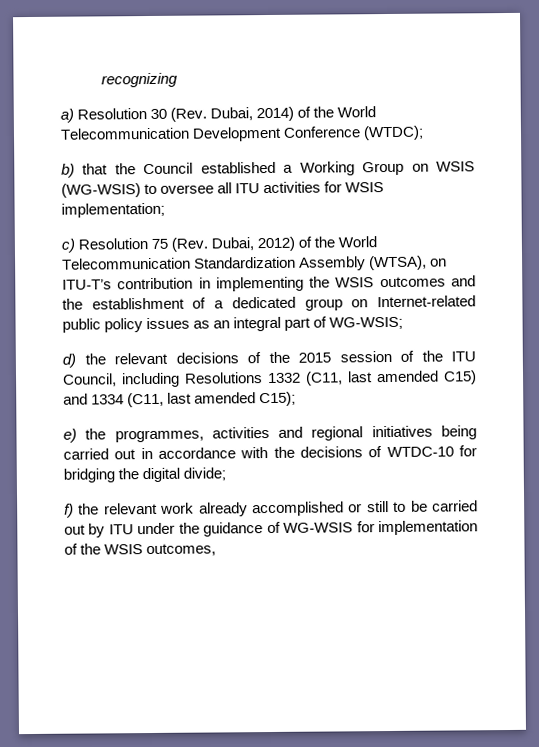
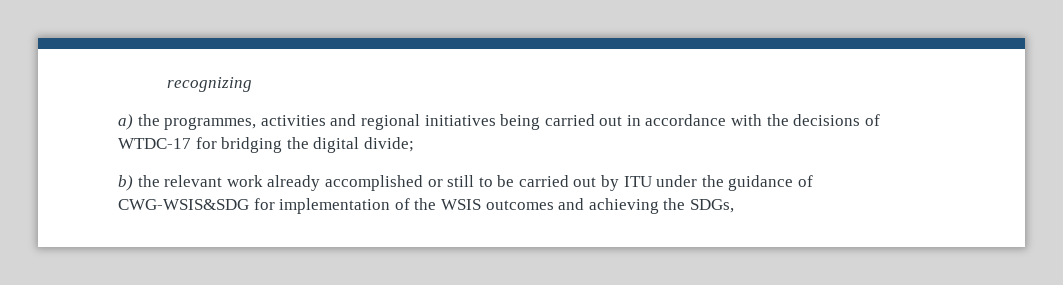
[77,106,377,122] [60,125,425,142] [61,161,476,178] [61,181,385,198] [61,202,165,218] [61,236,378,253] [62,255,448,271] [62,275,476,292] [62,295,477,311] [62,316,404,333] [62,350,476,368] [62,370,477,388] [63,391,297,408] [63,428,77,443] Resolution 30 (Rev. Dubai, 2014) of the World Telecommunication Development Conference (WTDC); // b) that the Council established a Working Group on WSIS (WG-WSIS) to oversee all ITU activities for WSIS implementation; // c) Resolution 75 (Rev. Dubai, 2012) of the World Telecommunication Standardization Assembly (WTSA), on ITU-T’s contribution in implementing the WSIS outcomes and the establishment of a dedicated group on Internet-related public policy issues as an integral part of WG-WSIS; // d) the relevant decisions of the 2015 session of the ITU Council, including Resolutions 1332 (C11, last amended C15) and 1334 (C11, last amended C15); // e) -> (133, 122) none
[386,446,454,458] WTDC-10 -> [118,138,191,149] WTDC-17
[64,503,74,518] f) -> [118,175,133,191] b)
[283,522,354,533] WG-WSIS -> [118,199,249,210] CWG-WSIS&SDG
[146,543,217,557] outcomes, -> [485,198,734,214] outcomes and achieving the SDGs,

